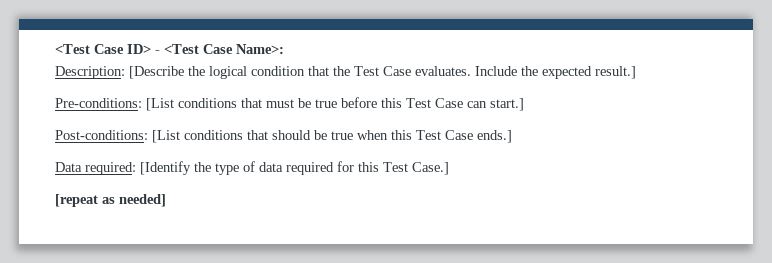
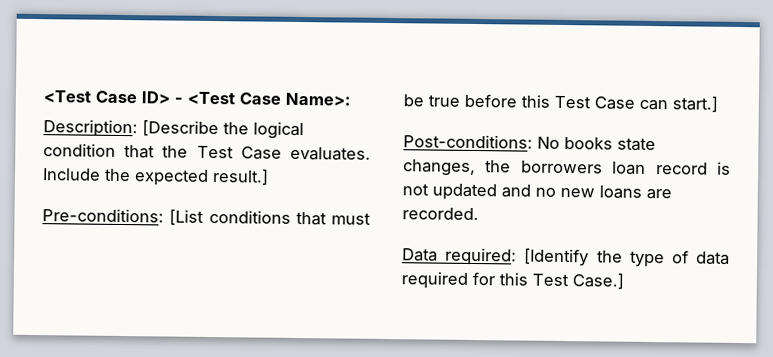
[152,130,512,143] [List conditions that should be true when this Test Case ends.] -> [537,136,656,152] [403,159,731,177] [402,183,672,201] [402,207,479,221] No books state changes, the borrowers loan record is not updated and no new loans are recorded.
[55,194,166,207] // [repeat as needed] -> (624, 281) none

